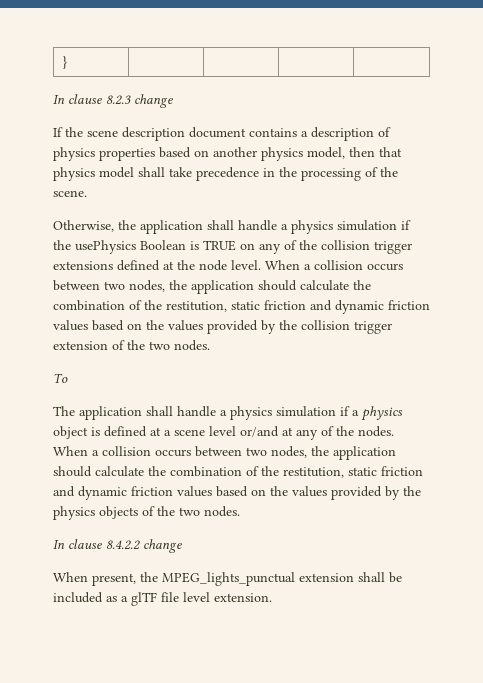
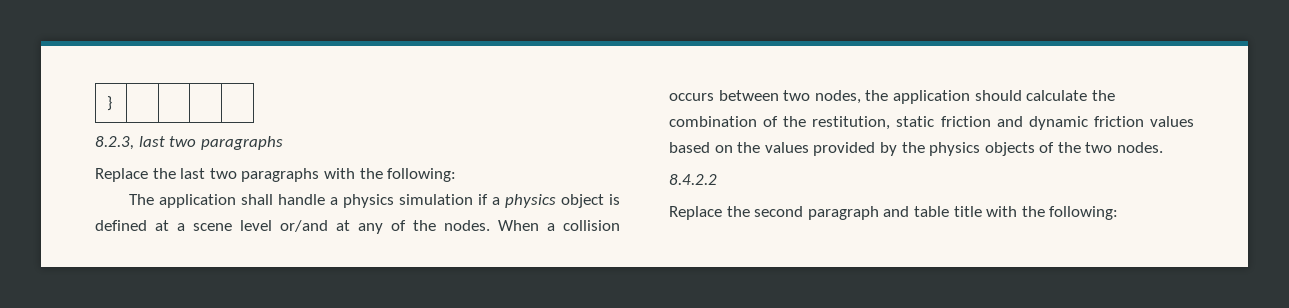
[53,94,173,108] [53,127,391,141] [53,147,402,161] [53,167,398,181] [53,190,87,197] [53,220,411,234] [53,240,412,254] [53,260,403,271] [53,280,371,294] [53,300,430,314] [53,320,392,334] [53,340,210,351] [53,373,68,383] In clause 8.2.3 change // If the scene description document contains a description of physics properties based on another physics model, then that physics model shall take precedence in the processing of the scene. // Otherwise, the application shall handle a physics simulation if the usePhysics Boolean is TRUE on any of the collision trigger extensions defined at the node level. When a collision occurs between two nodes, the application should calculate the combination of the restitution, static friction and dynamic friction values based on the values provided by the collision trigger extension of the two nodes. // To -> [95,136,283,150] [95,168,457,182] 8.2.3, last two paragraphs // Replace the last two paragraphs with the following:
[53,539,102,549] In clause -> (1164, 147) none
[143,539,182,553] [53,572,402,586] [53,592,272,606] change // When present, the MPEG_lights_punctual extension shall be included as a glTF file level extension. -> [669,206,1119,220] // Replace the second paragraph and table title with the following:

